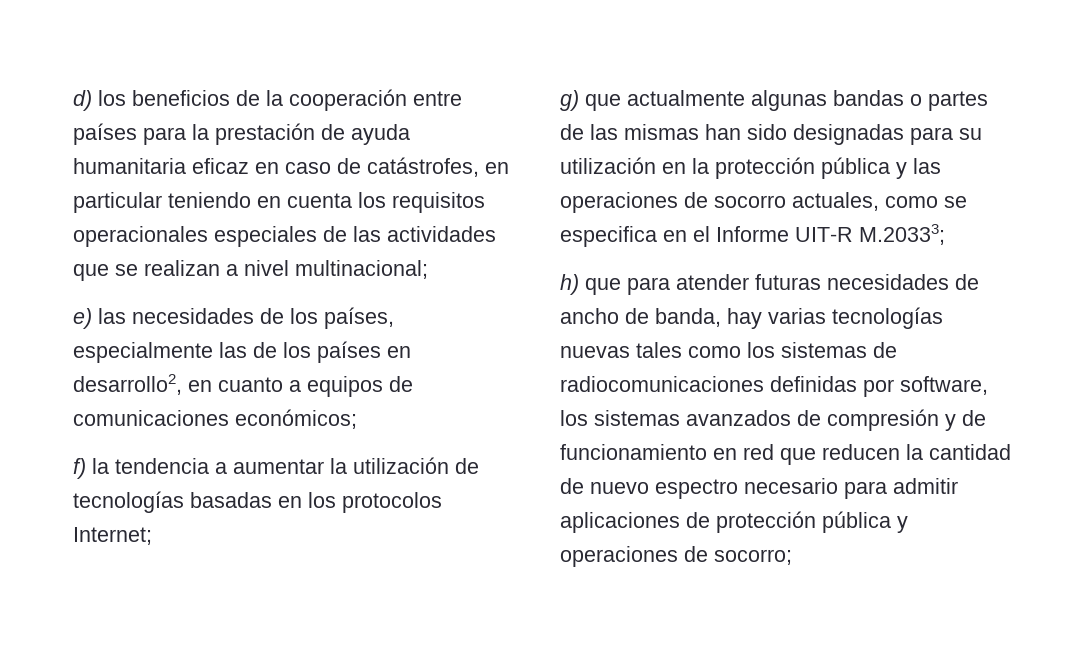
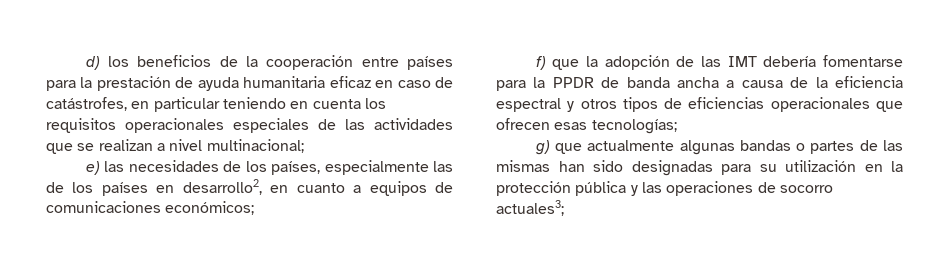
[92,457,479,474] [73,491,442,513] [73,527,152,545] la tendencia a aumentar la utilización de tecnologías basadas en los protocolos Internet; -> [552,55,903,70] [496,76,903,91] [496,97,903,112] [496,118,677,134] que la adopción de las IMT debería fomentarse para la PPDR de banda ancha a causa de la eficiencia espectral y otros tipos de eficiencias operacionales que ofrecen esas tecnologías;
[792,192,967,211] [560,224,945,247] [560,274,979,295] [560,307,943,329] [560,342,897,358] [560,376,988,397] [560,409,986,431] [560,444,1011,465] [560,478,958,499] [560,511,908,533] [560,546,792,567] actuales, como se especifica en el Informe UIT-R M.20333; // h) que para atender futuras necesidades de ancho de banda, hay varias tecnologías nuevas tales como los sistemas de radiocomunicaciones definidas por software, los sistemas avanzados de compresión y de funcionamiento en red que reducen la cantidad de nuevo espectro necesario para admitir aplicaciones de protección pública y operaciones de socorro; -> [496,200,564,216] actuales3;

